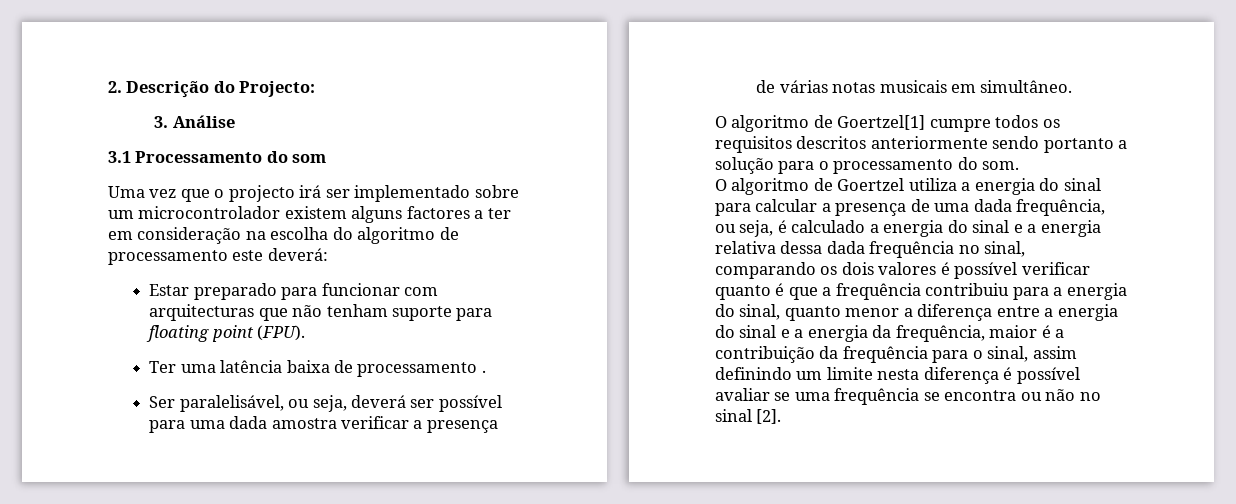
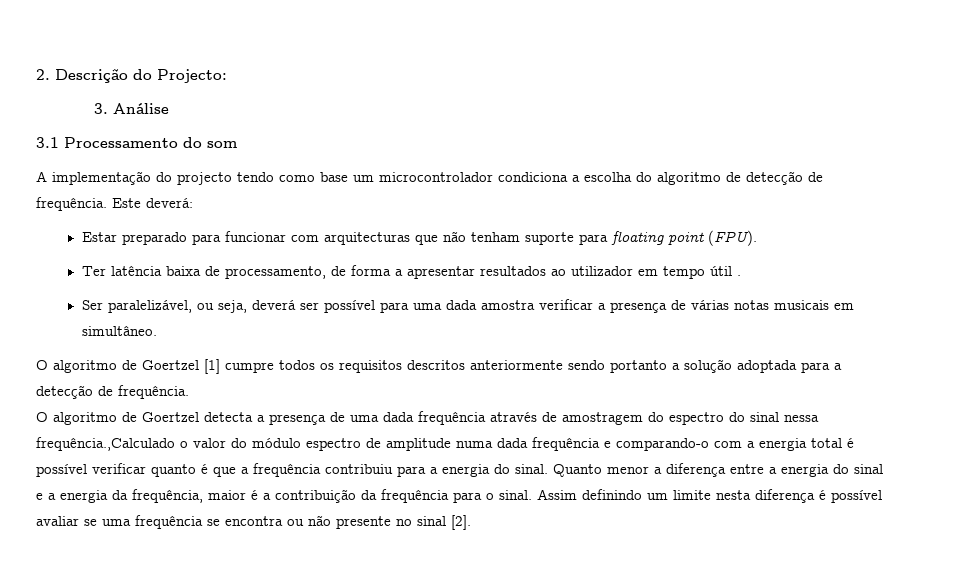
[108,185,519,202] [108,206,511,223] [108,227,459,244] [108,250,264,265] Uma vez que o projecto irá ser implementado sobre um microcontrolador existem alguns factores a ter em consideração na escolha do algoritmo de processamento este -> [36,171,823,185] [36,197,141,211] A implementação do projecto tendo como base um microcontrolador condiciona a escolha do algoritmo de detecção de frequência. Este
[180,364,216,373] uma -> (106, 271) none
[357,362,478,377] processamento -> [224,265,732,279] processamento, de forma a apresentar resultados ao utilizador em tempo útil
[179,395,284,412] paralelisável, -> [107,300,192,313] paralelizável,
[837,115,926,130] Goertzel[1] -> [142,359,220,374] Goertzel [1]
[778,157,1020,174] [715,178,1101,195] [715,199,818,216] para o processamento do som. // O algoritmo de Goertzel utiliza a energia do sinal para calcular -> [737,360,842,373] [36,385,189,399] [36,412,253,425] adoptada para a detecção de frequência. // O algoritmo de Goertzel detecta
[1016,199,1106,216] [715,220,1101,237] [715,241,1026,258] [715,262,937,279] frequência, ou seja, é calculado a energia do sinal e a energia relativa dessa dada frequência no sinal, comparando os dois valores -> [418,411,819,425] [36,437,842,451] frequência através de amostragem do espectro do sinal nessa frequência.,Calculado o valor do módulo espectro de amplitude numa dada frequência e comparando-o com a energia total
[739,304,841,321] sinal, quanto -> [515,464,602,477] sinal. Quanto
[987,346,1077,362] sinal, assim -> [499,489,577,500] sinal. Assim
(1076, 395) none -> [336,516,391,529] presente

